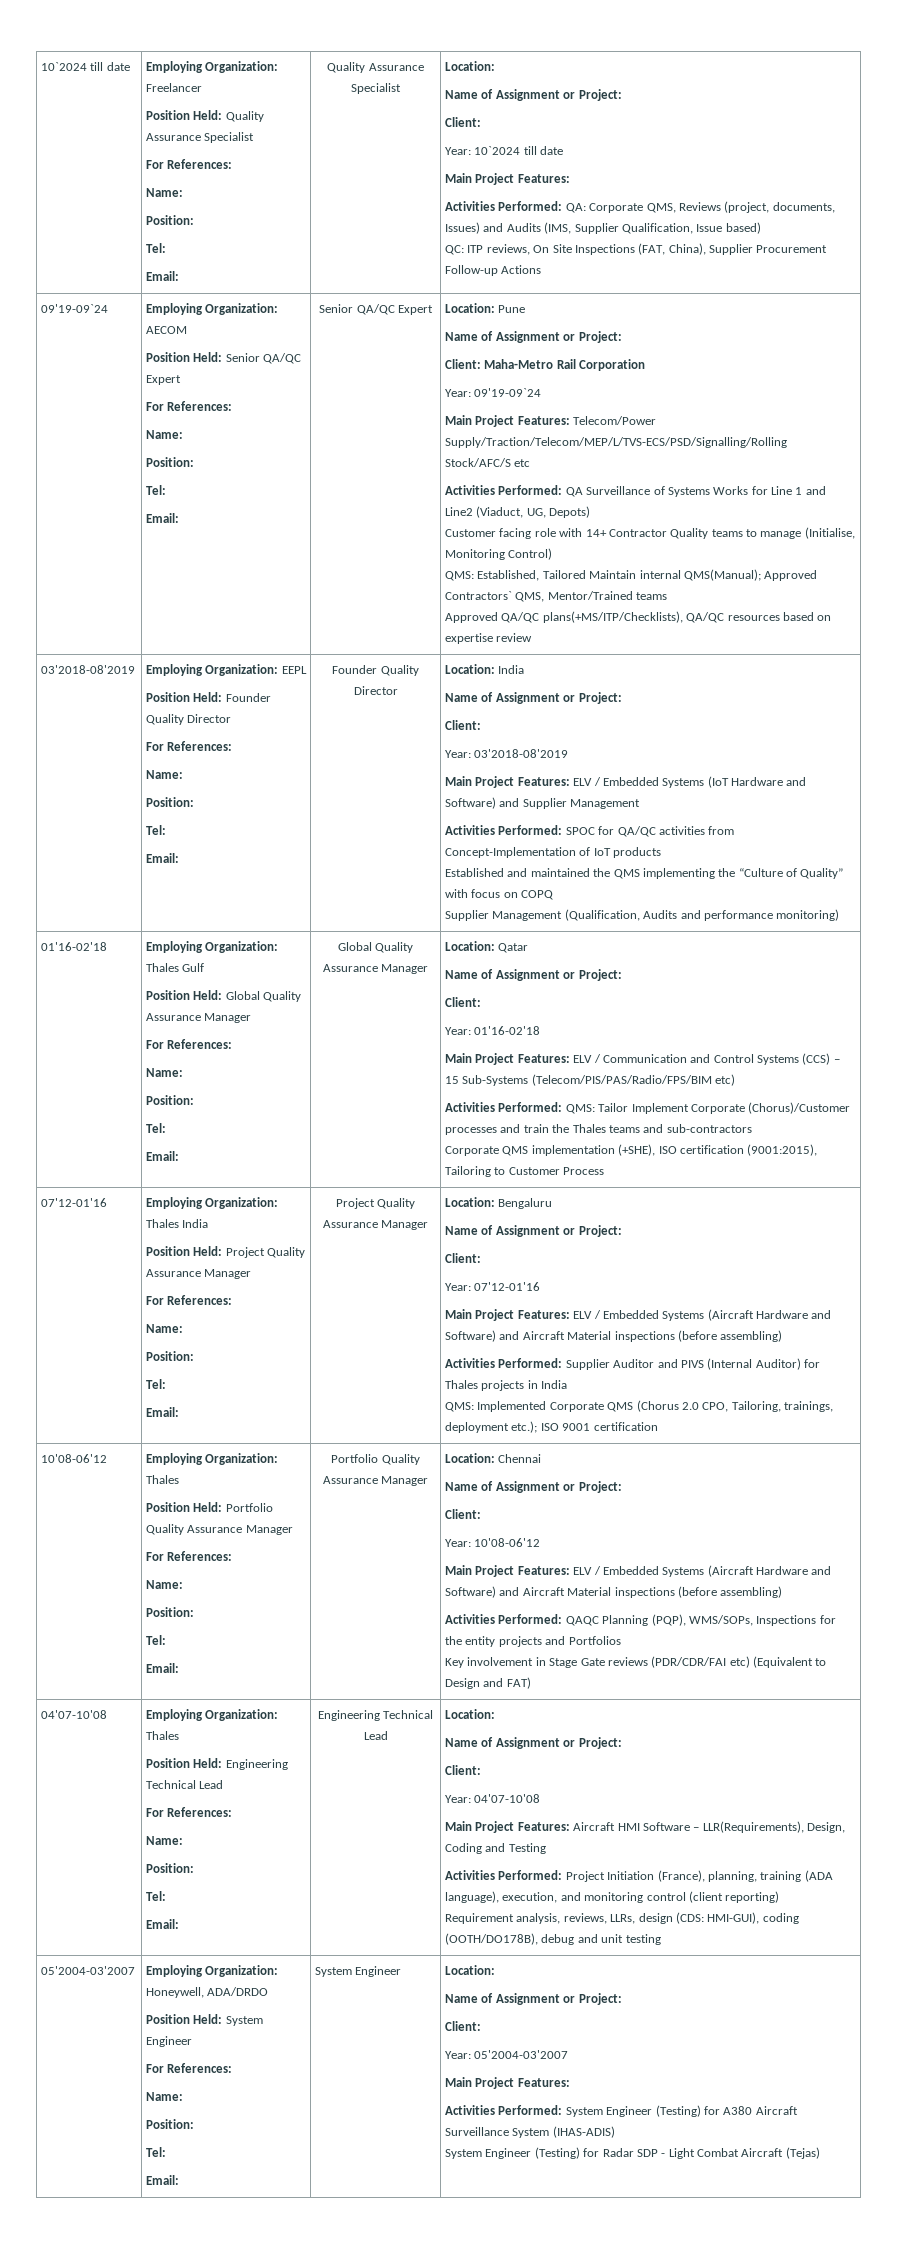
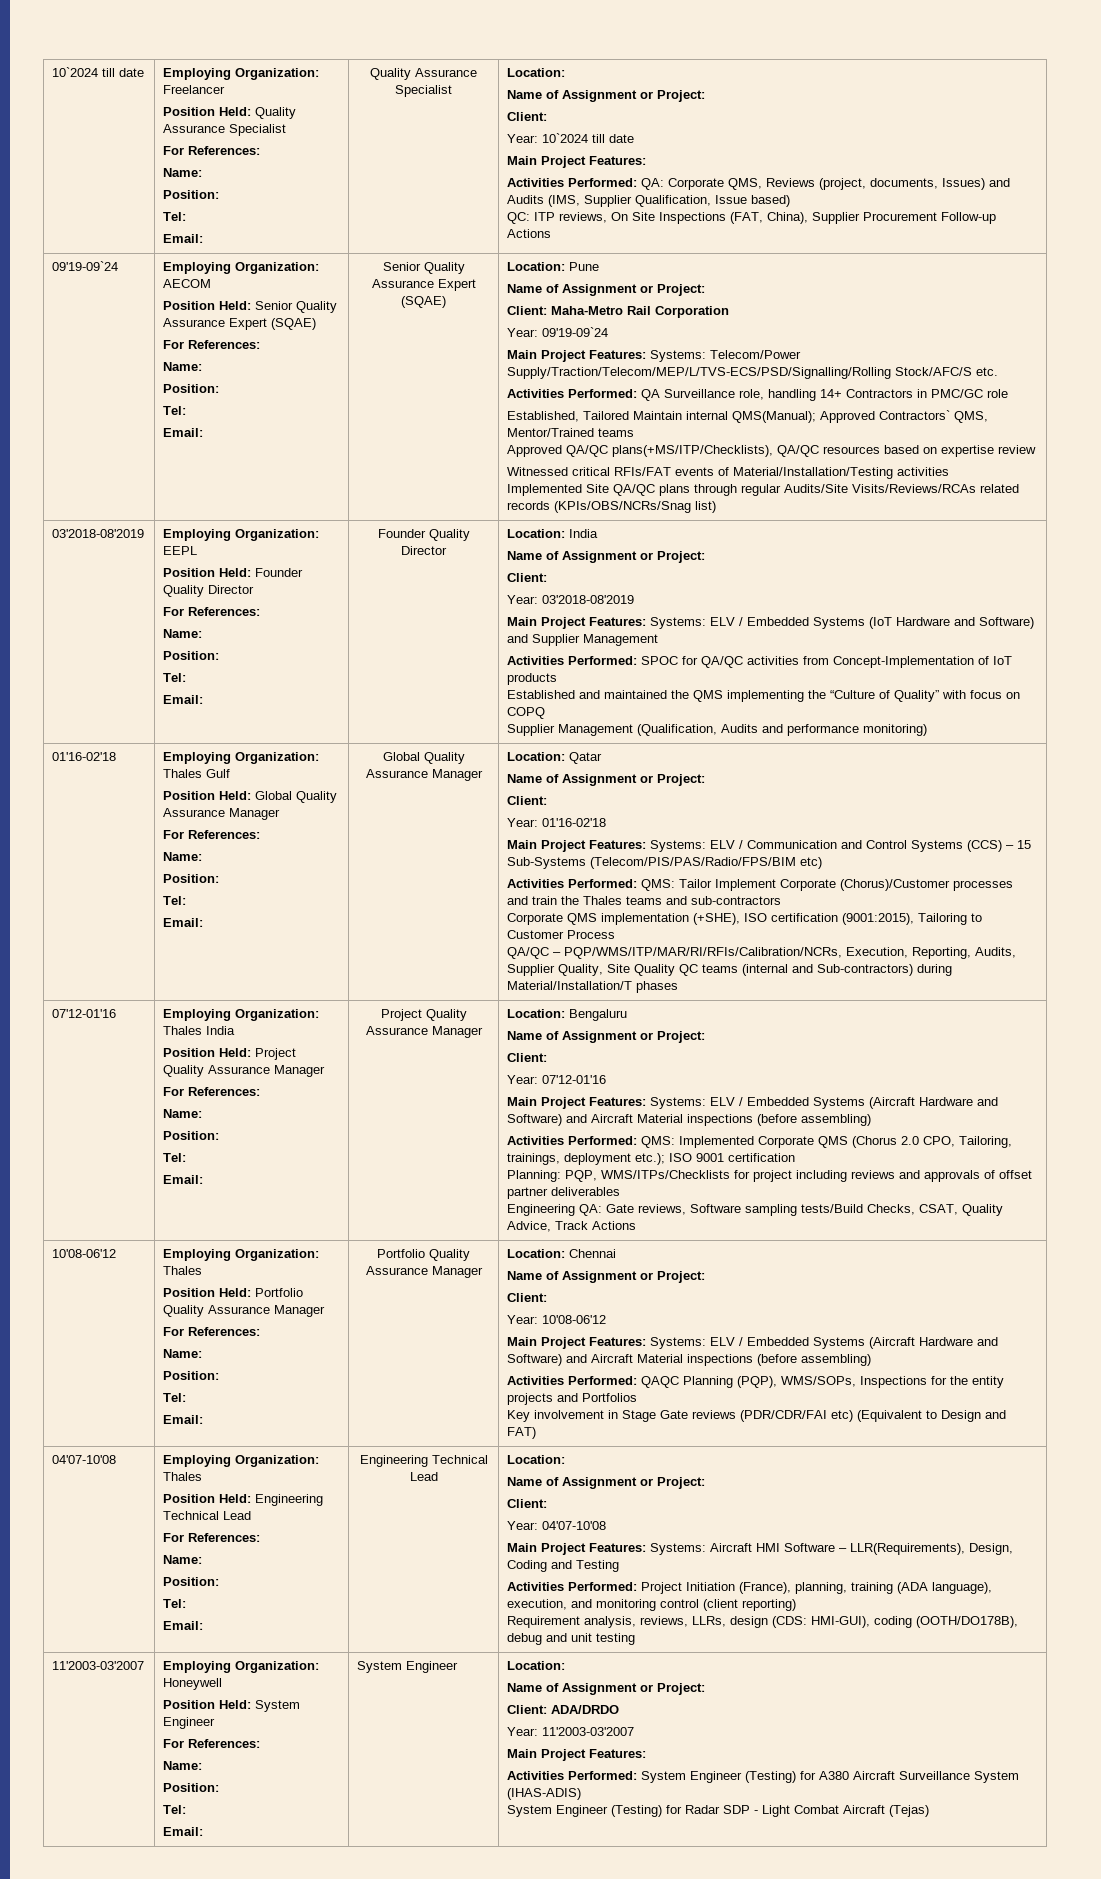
[263,353,302,364] [146,375,182,385] QA/QC Expert -> [296,301,338,313] [163,318,317,330] Quality Assurance Expert (SQAE)
[356,304,433,315] QA/QC Expert -> [423,262,465,274] [371,279,476,291] [401,296,446,308] Quality Assurance Expert (SQAE)
(570, 420) none -> [650,350,707,362] Systems:
[514,459,531,467] etc -> [976,367,999,376] etc.
[653,486,826,497] [445,506,591,518] [445,527,855,539] [445,548,553,560] [445,571,475,581] of Systems Works for Line 1 and Line2 (Viaduct, UG, Depots) // Customer facing role with 14+ Contractor Quality teams to manage (Initialise, Monitoring Control) // QMS: -> [739,389,1009,401] role, handling 14+ Contractors in PMC/GC role //
(533, 637) none -> [507,467,950,479] [507,484,1020,496] [507,501,717,513] // Witnessed critical RFIs/FAT events of Material/Installation/Testing activities // Implemented Site QA/QC plans through regular Audits/Site Visits/Reviews/RCAs related records (KPIs/OBS/NCRs/Snag list)
(570, 781) none -> [650,617,707,629] Systems:
(570, 1058) none -> [650,840,707,852] Systems:
(605, 1171) none -> [507,947,1017,959] [507,964,953,976] [507,981,679,993] // QA/QC – PQP/WMS/ITP/MAR/RI/RFIs/Calibration/NCRs, Execution, Reporting, Audits, Supplier Quality, Site Quality QC teams (internal and Sub-contractors) during Material/Installation/T phases
(570, 1314) none -> [650,1097,707,1109] Systems:
[565,1358,821,1370] [445,1380,568,1391] Supplier Auditor and PIVS (Internal Auditor) for Thales projects in India // -> (638, 1140) none
(658, 1426) none -> [507,1170,1033,1182] [507,1187,621,1199] [507,1204,1004,1216] [507,1221,637,1232] // Planning: PQP, WMS/ITPs/Checklists for project including reviews and approvals of offset partner deliverables // Engineering QA: Gate reviews, Software sampling tests/Build Checks, CSAT, Quality Advice, Track Actions
(570, 1570) none -> [650,1337,707,1349] Systems:
(570, 1826) none -> [650,1543,707,1555] Systems:
[41,1966,136,1975] [146,1965,279,1977] [146,1987,269,1998] 05'2004-03'2007 | Employing Organization: Honeywell, ADA/DRDO -> [52,1661,145,1670] [163,1661,320,1673] [163,1678,223,1690] 11'2003-03'2007 | Employing Organization: Honeywell
[445,2050,569,2059] // Year: 05'2004-03'2007 -> [551,1705,620,1714] [507,1727,635,1736] ADA/DRDO // Year: 11'2003-03'2007

